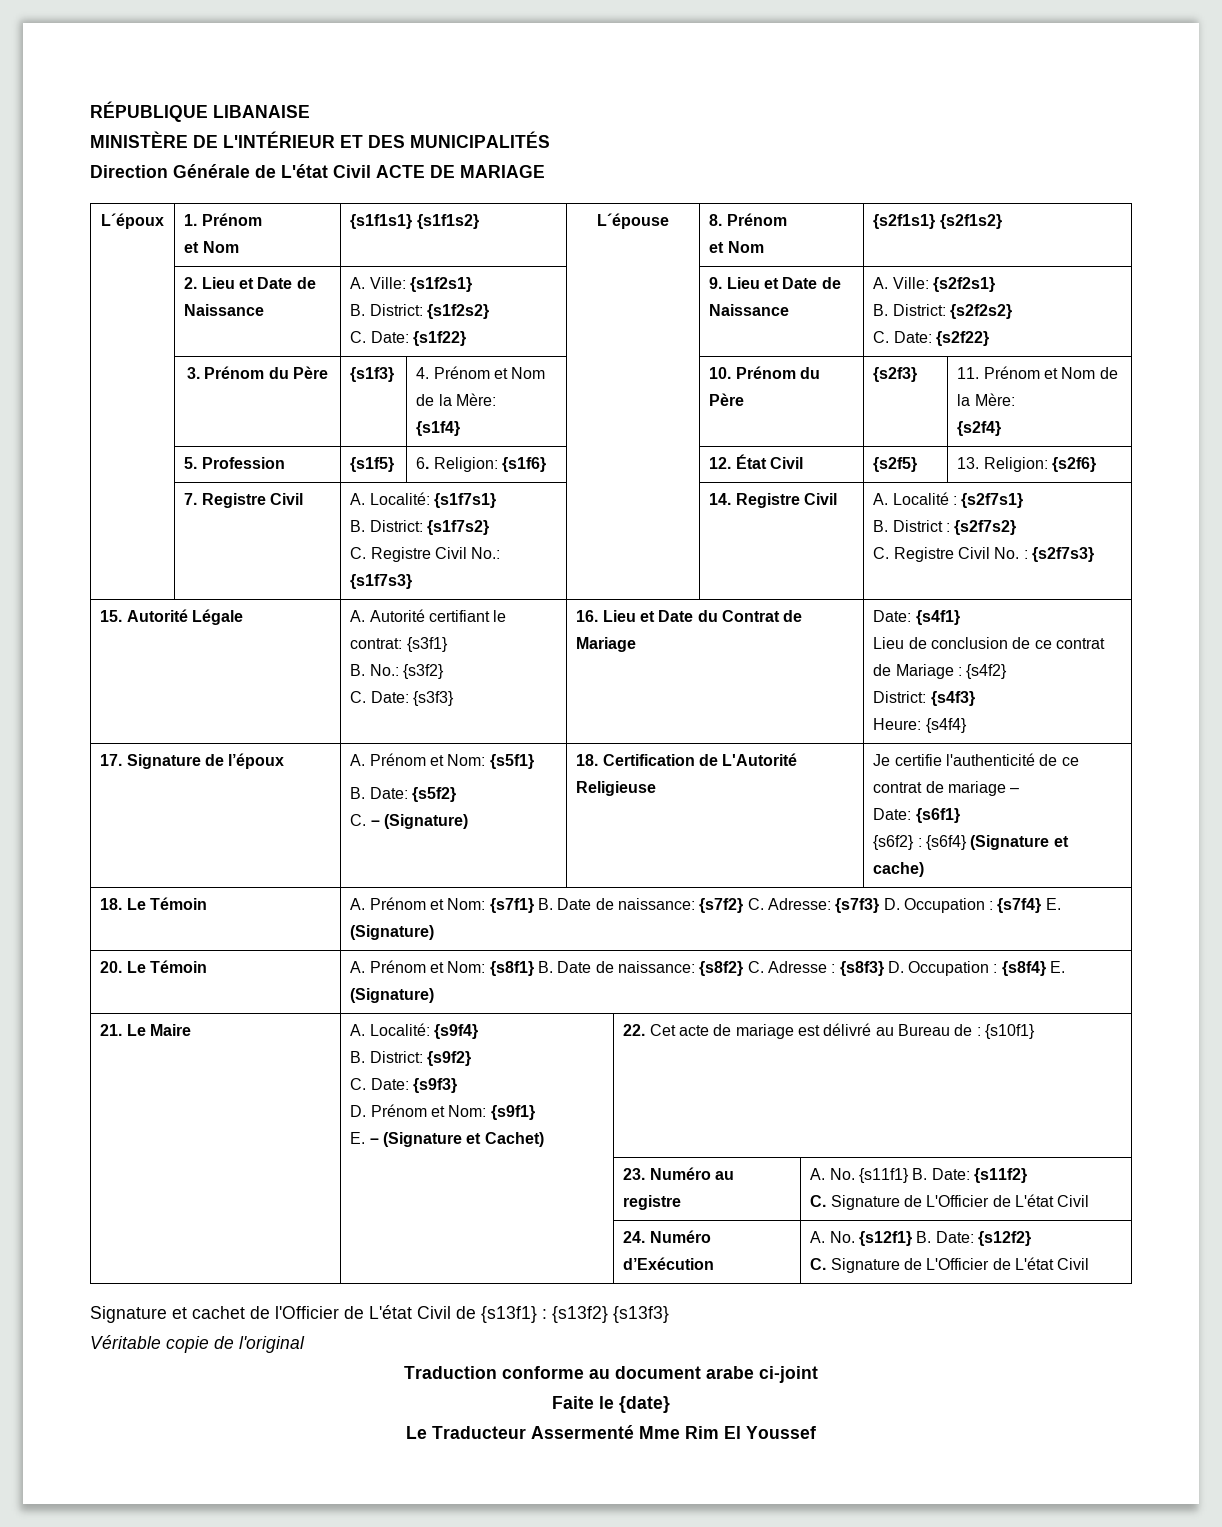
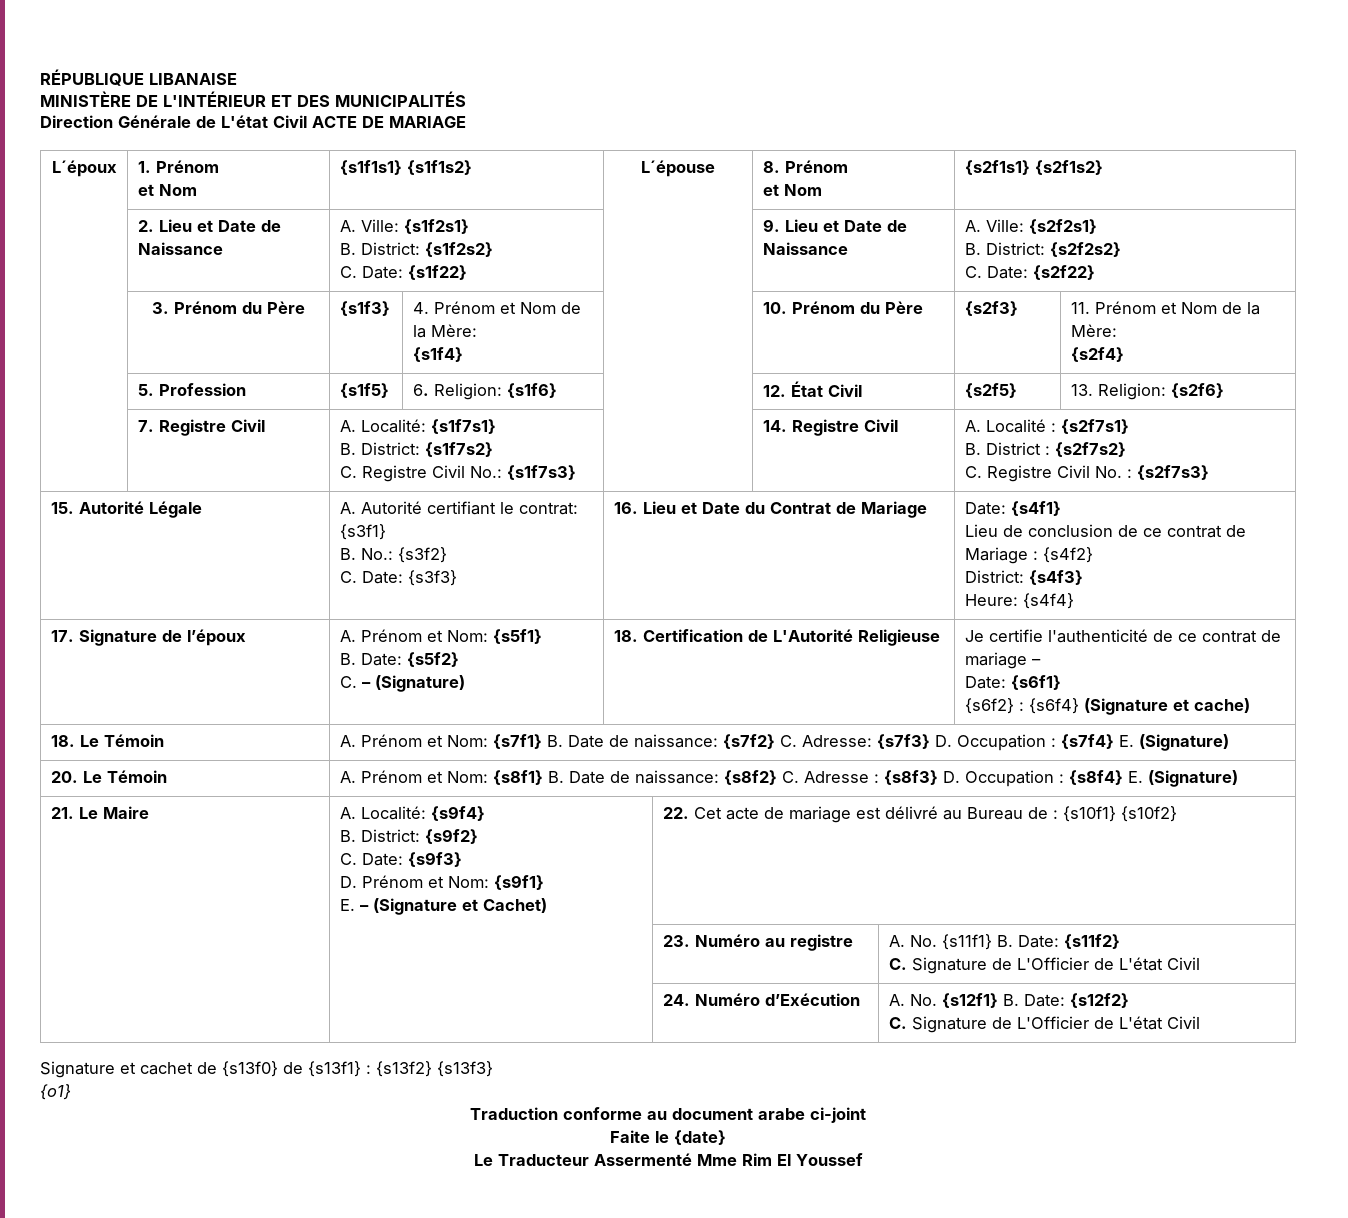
(1035, 1031) none -> [1120,806,1177,822] {s10f2}
[275,1305,451,1319] l'Officier de L'état Civil -> [222,1061,278,1077] {s13f0}
[90,1335,305,1353] Véritable copie de l'original -> [40,1084,71,1100] {o1}

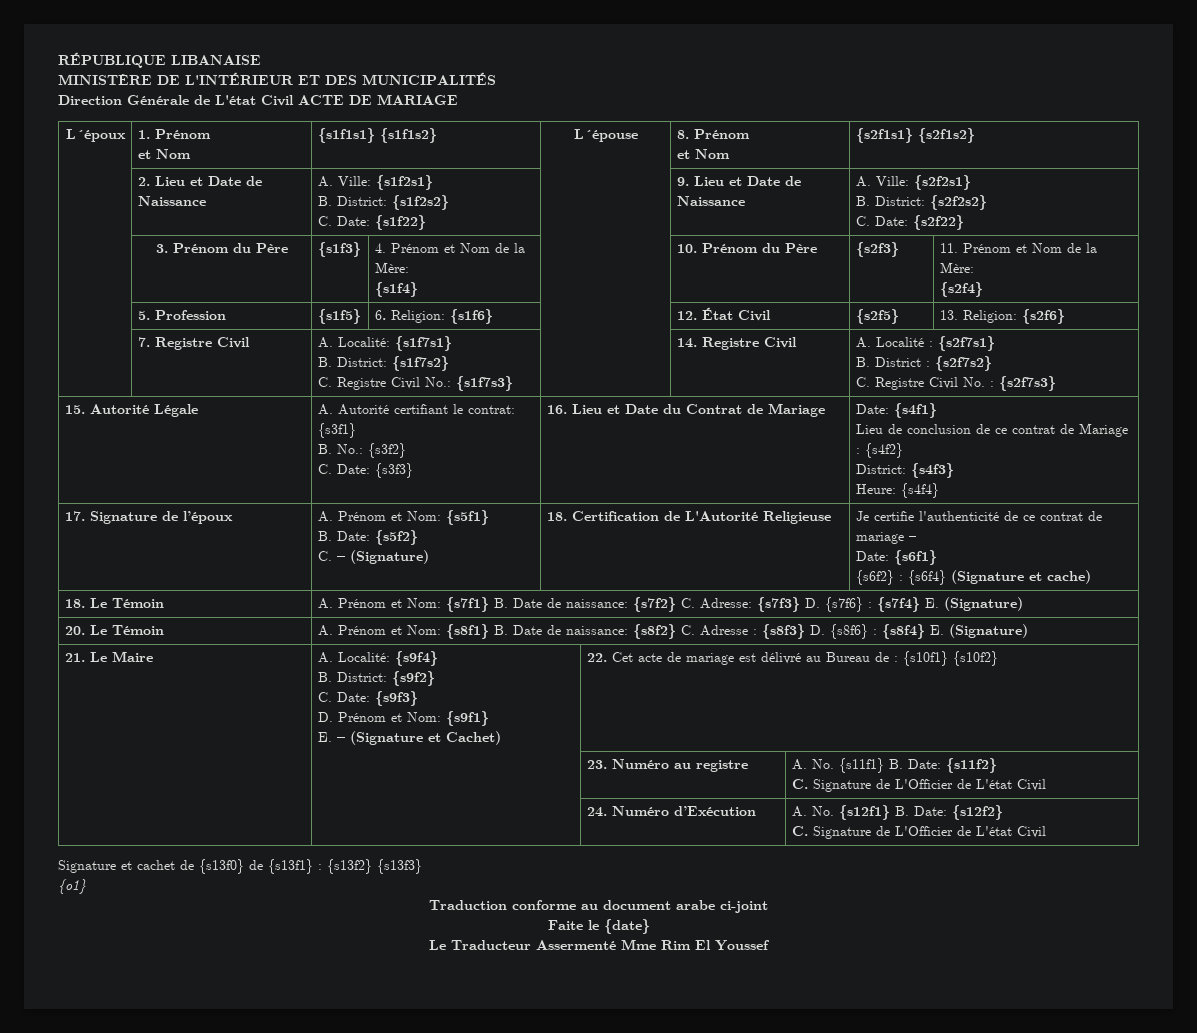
[956,734,1046,751] Occupation -> [824,597,863,612] {s7f6}
[964,770,1054,787] Occupation -> [829,624,868,639] {s8f6}

